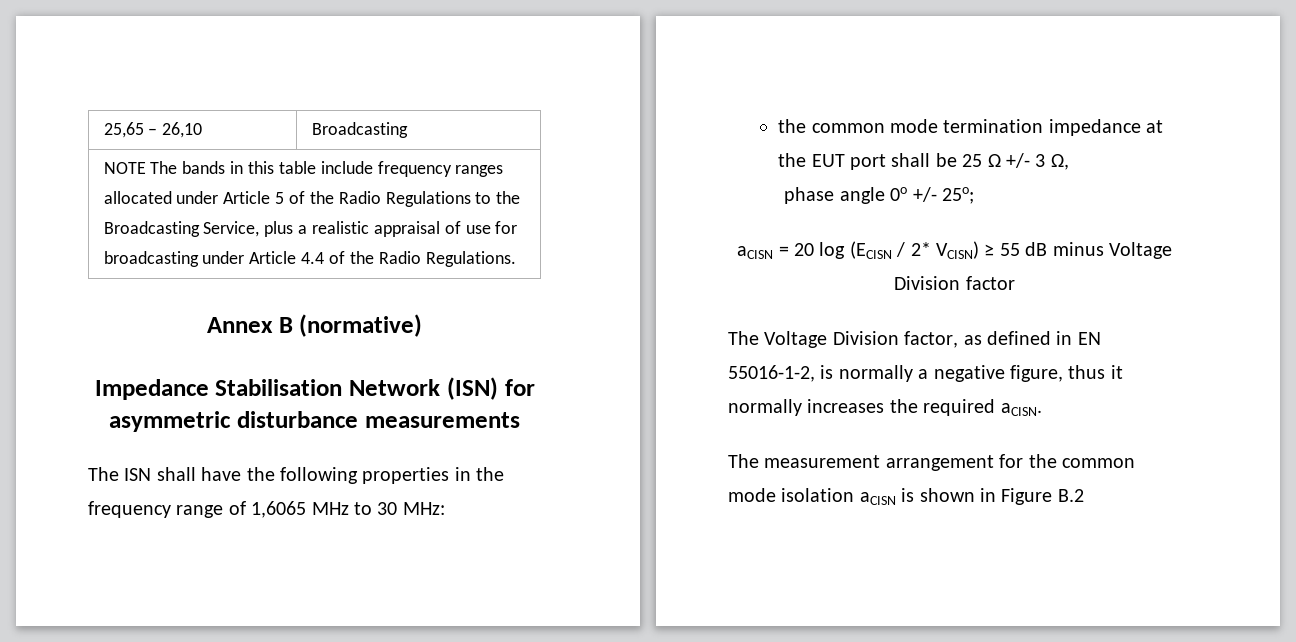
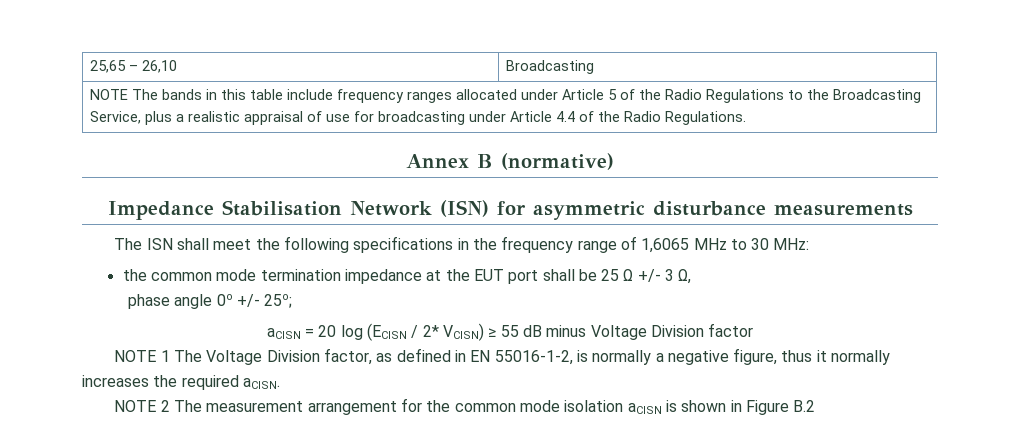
[201,467,242,481] have -> [213,239,252,250] meet
[362,467,450,484] properties -> [353,236,454,253] specifications
(1015, 283) none -> [114,350,170,362] NOTE 1
(1042, 409) none -> [114,400,170,412] NOTE 2

